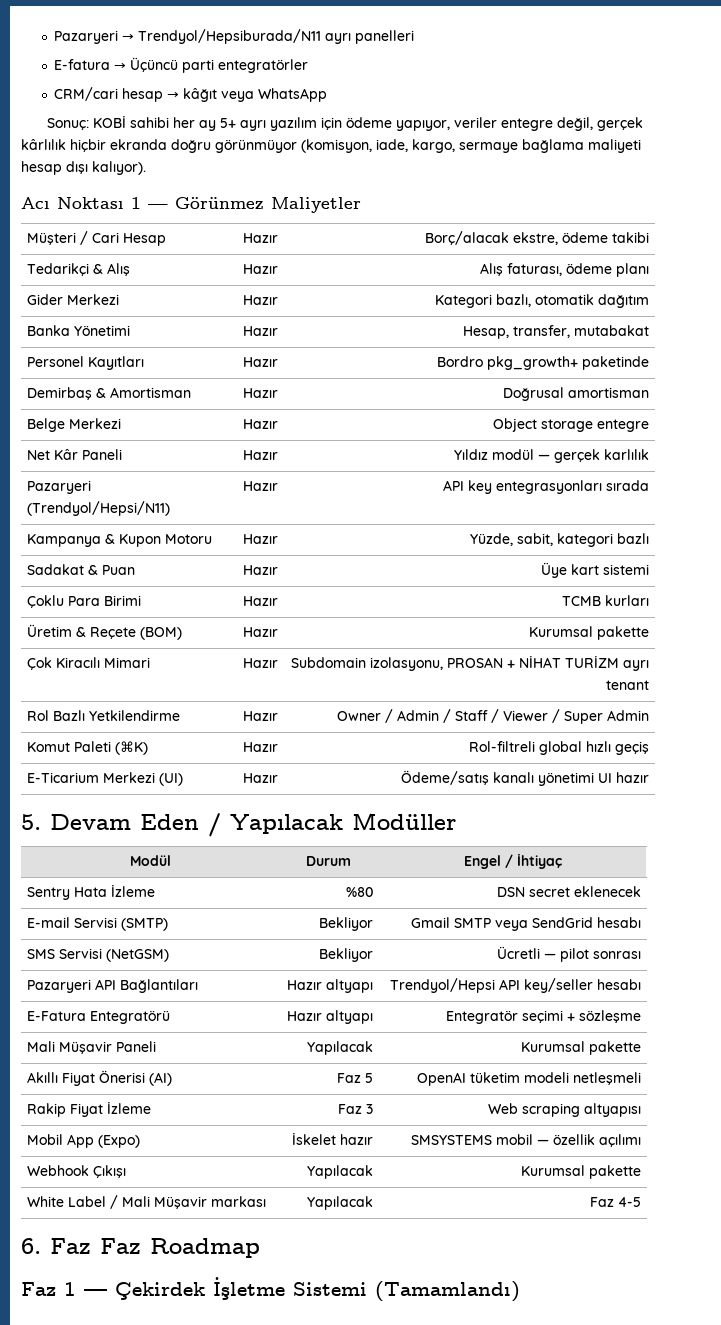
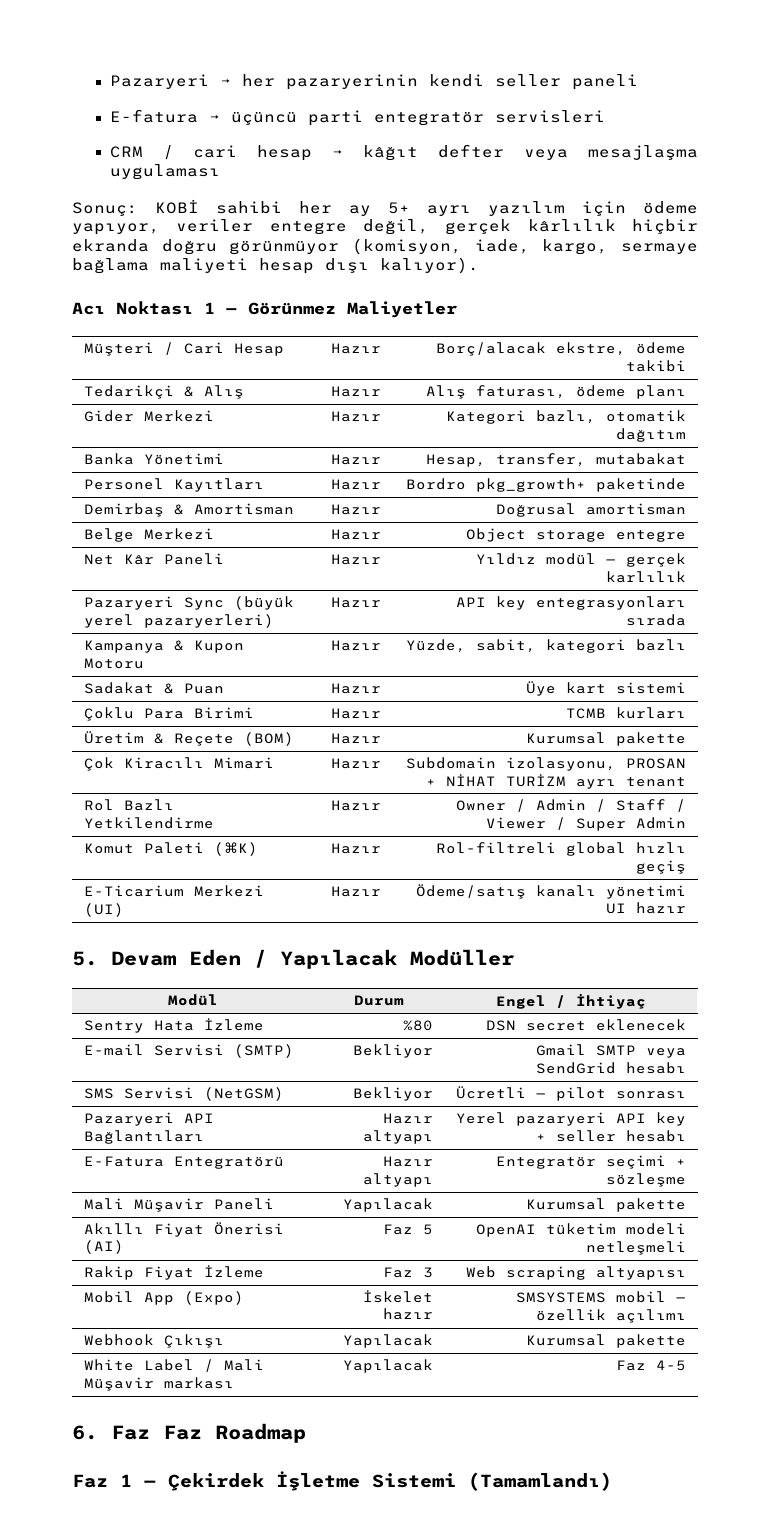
[138,29,415,44] [54,57,309,73] [54,87,328,102] Trendyol/Hepsiburada/N11 ayrı panelleri // E-fatura → Üçüncü parti entegratörler // CRM/cari hesap → kâğıt veya WhatsApp -> [241,74,638,90] [109,109,605,126] [109,144,698,161] [109,164,220,180] her pazaryerinin kendi seller paneli // E-fatura → üçüncü parti entegratör servisleri // CRM / cari hesap → kâğıt defter veya mesajlaşma uygulaması
[27,501,171,516] (Trendyol/Hepsi/N11) -> [183,596,294,610] [83,614,274,628] Sync (büyük yerel pazaryerleri)
[389,978,593,993] Trendyol/Hepsi API key/seller -> [456,1112,687,1126] [536,1130,617,1142] Yerel pazaryeri API key + seller

